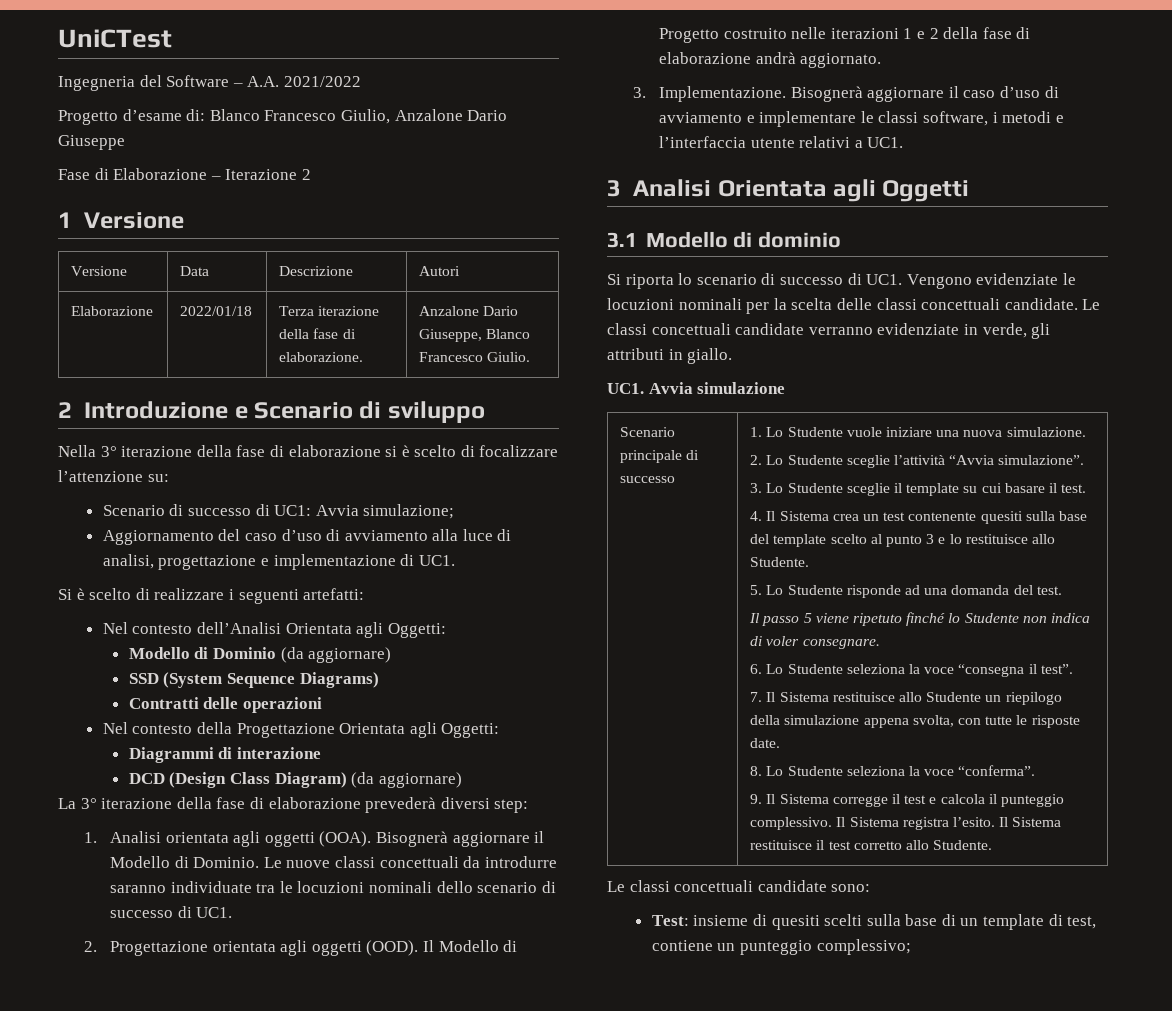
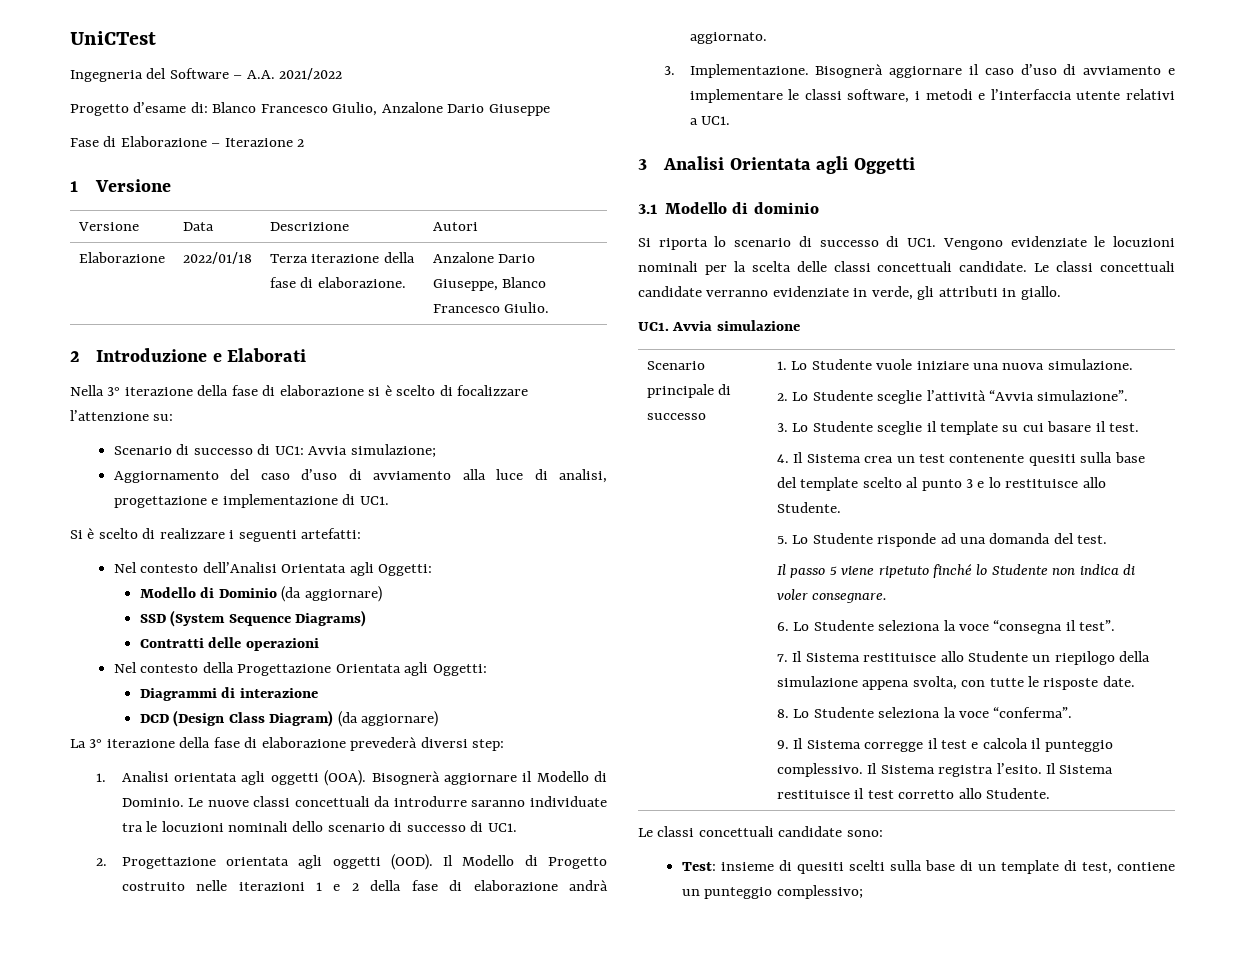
[253,401,485,423] Scenario di sviluppo -> [227,348,307,362] Elaborati

